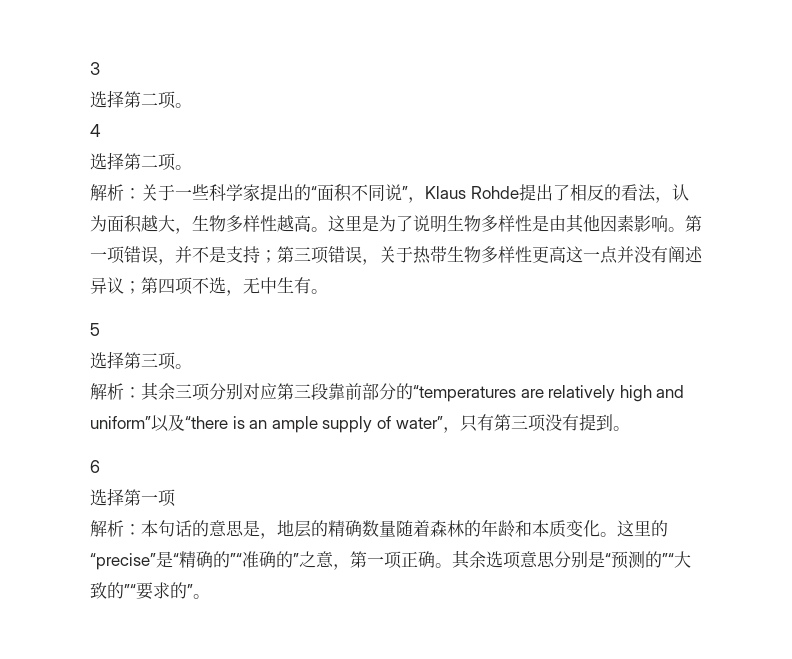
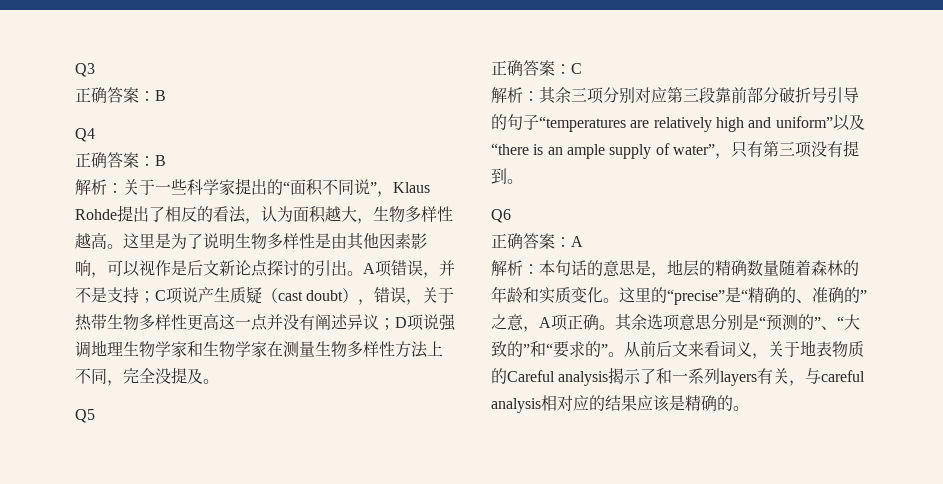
[90,62,100,75] [90,90,192,109] [90,124,101,137] [90,152,192,171] 3 // 选择第二项。 // 4 // 选择第二项。 -> [75,63,95,77] [75,87,166,103] [75,128,95,142] [75,152,166,168] Q3 // 正确答案：B // Q4 // 正确答案：B
[668,215,702,232] [90,251,107,261] 。第一 -> [91,260,375,278] ，可以视作是后文新论点探讨的引出。A
[277,246,329,264] 第三项 -> [155,286,375,305] C项说产生质疑（cast doubt），
[141,277,328,296] [90,323,100,336] [90,351,192,370] 第四项不选，无中生有。 // 5 // 选择第三项。 -> [395,314,456,331] [75,340,443,358] [75,367,219,386] [75,409,95,423] [491,60,582,76] D项说强调地理生物学家和生物学家在测量生物多样性方法上不同，完全没提及。 // Q5 // 正确答案：C
[396,383,413,400] 的 -> [779,87,859,104] [491,114,539,130] 破折号引导的句子
[90,460,100,473] [90,488,176,507] 6 // 选择第一项 -> [491,209,511,223] [491,233,583,249] Q6 // 正确答案：A
[532,520,549,537] 本 -> [539,287,555,304] 实
[230,553,242,566] ”“ -> [796,299,812,303] 、
[350,551,384,568] 第一 -> [539,317,551,328] A
[662,551,691,568] [90,582,193,600] ”“大致的”“要求的” -> [814,314,860,330] [491,340,864,359] [491,367,866,386] [491,395,733,413] ”、“大致的”和“要求的”。从前后文来看词义，关于地表物质的Careful analysis揭示了和一系列layers有关，与careful analysis相对应的结果应该是精确的

